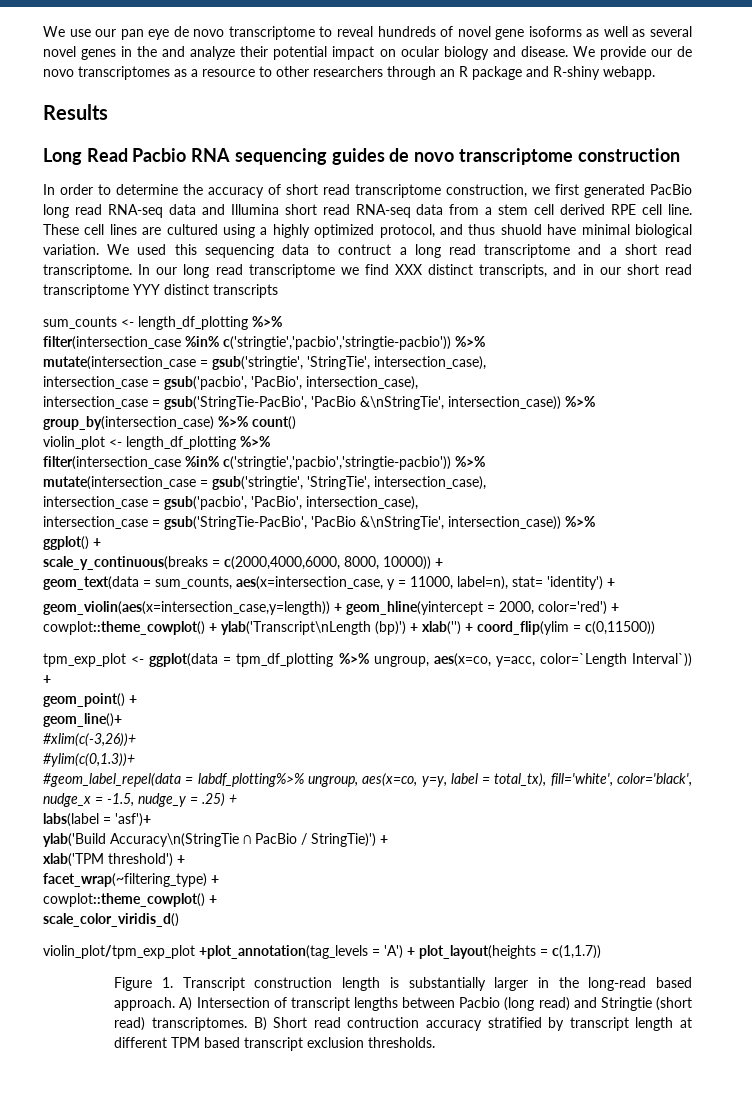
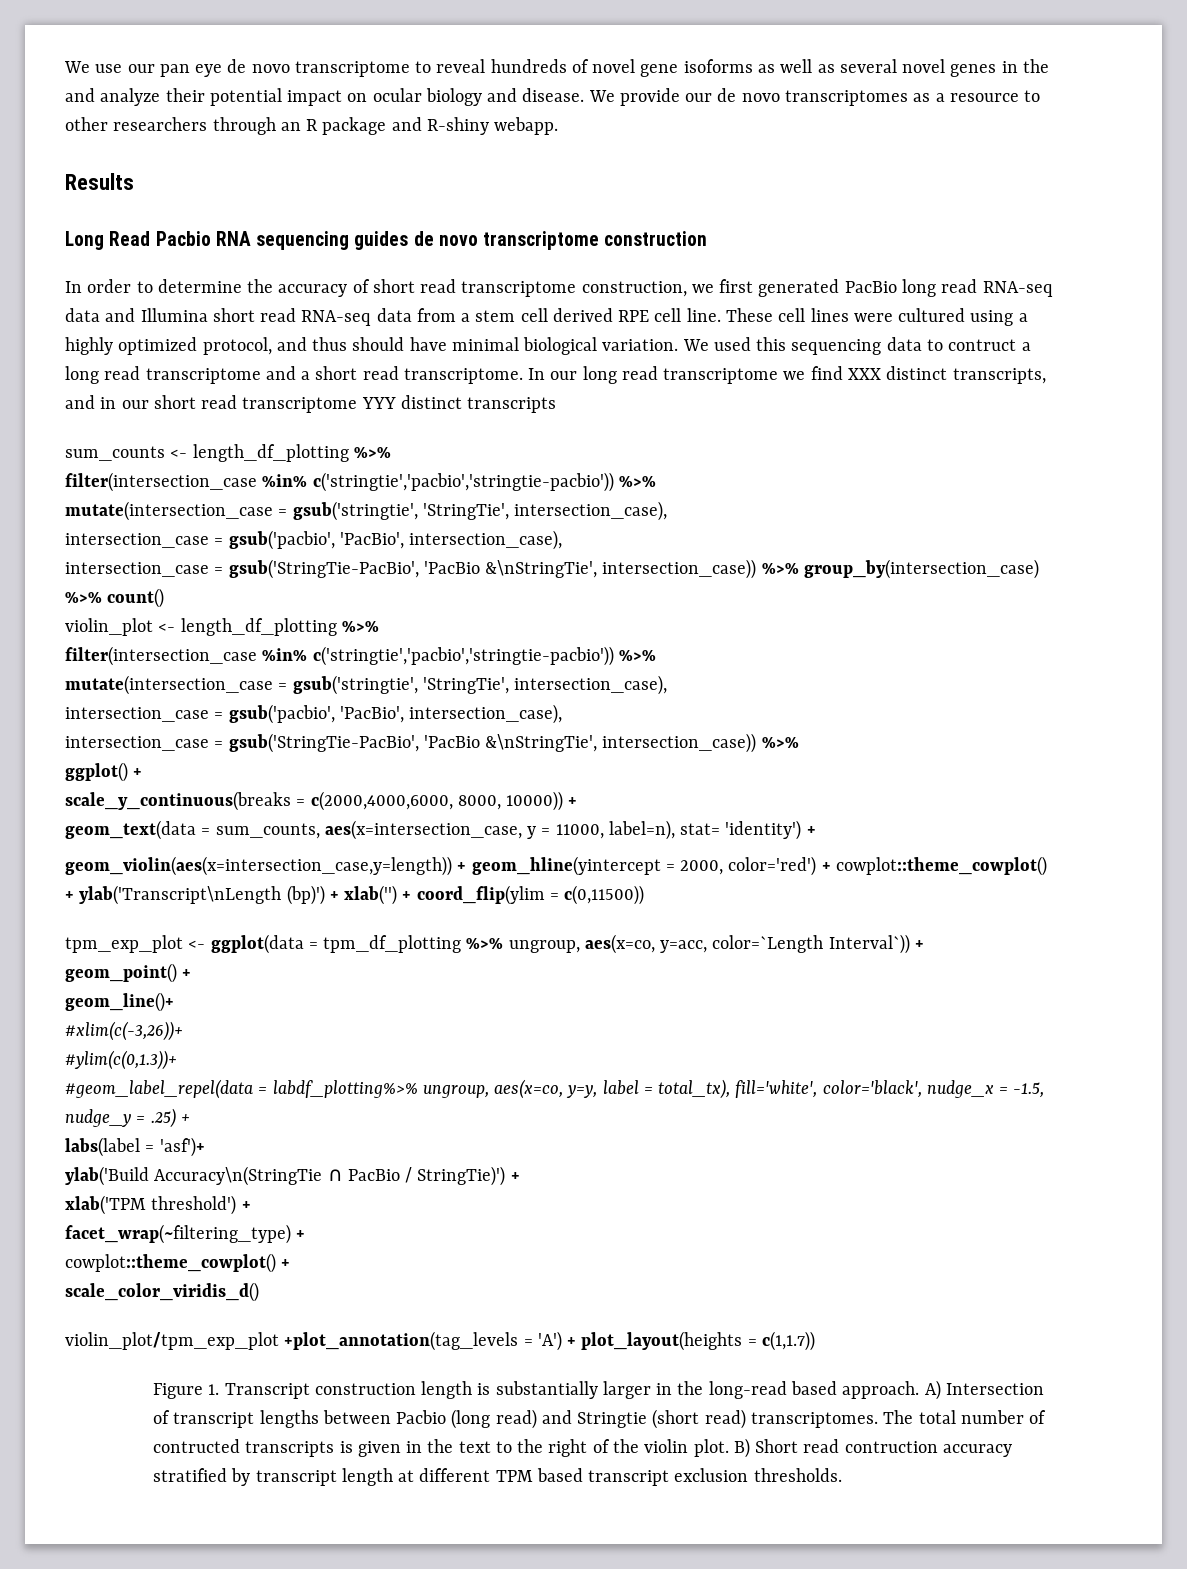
[142,227,162,235] are -> [853,313,893,322] were
[500,224,542,235] shuold -> [352,337,405,351] should
(247, 1024) none -> [883,1410,1047,1424] [153,1439,729,1457] The total number of contructed transcripts is given in the text to the right of the violin plot.

